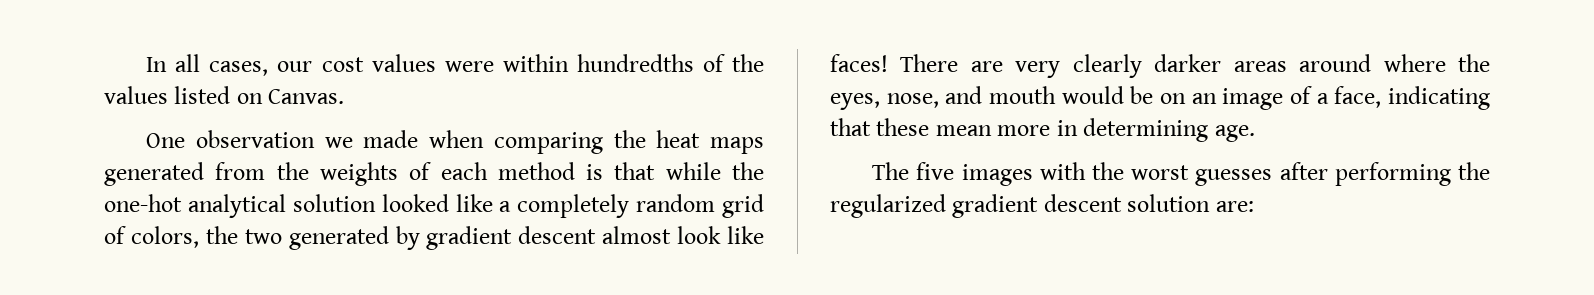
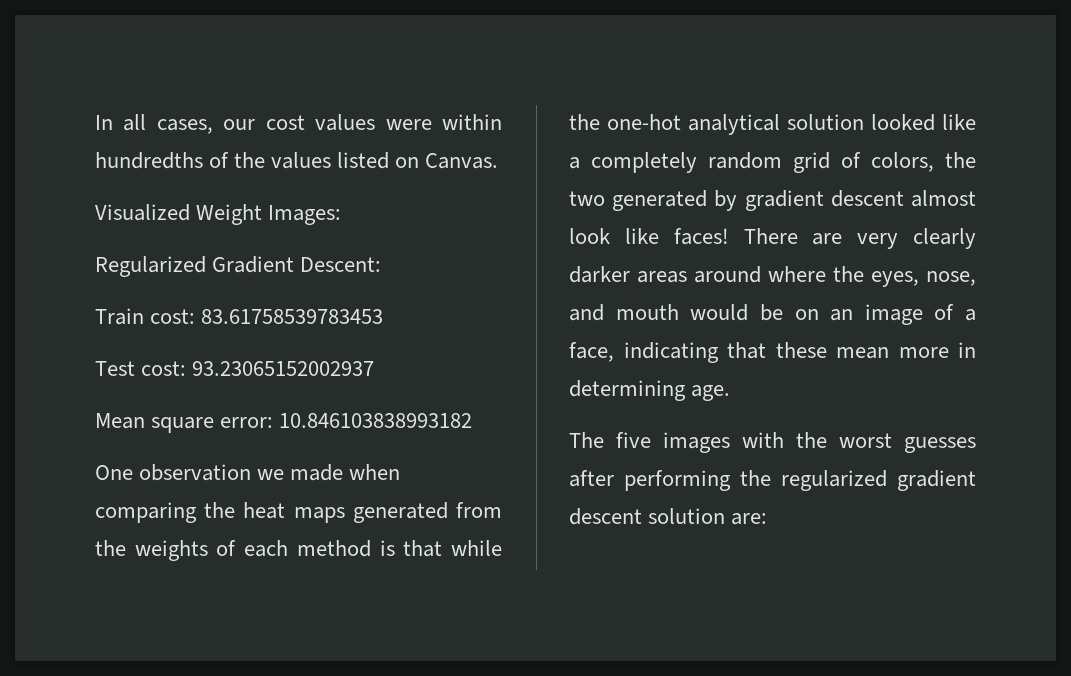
(345, 96) none -> [95,204,342,225] [95,256,382,277] [95,308,384,325] [95,361,375,376] [95,413,473,433] // Visualized Weight Images: // Regularized Gradient Descent: // Train cost: 83.61758539783453 // Test cost: 93.23065152002937 // Mean square error: 10.846103838993182

